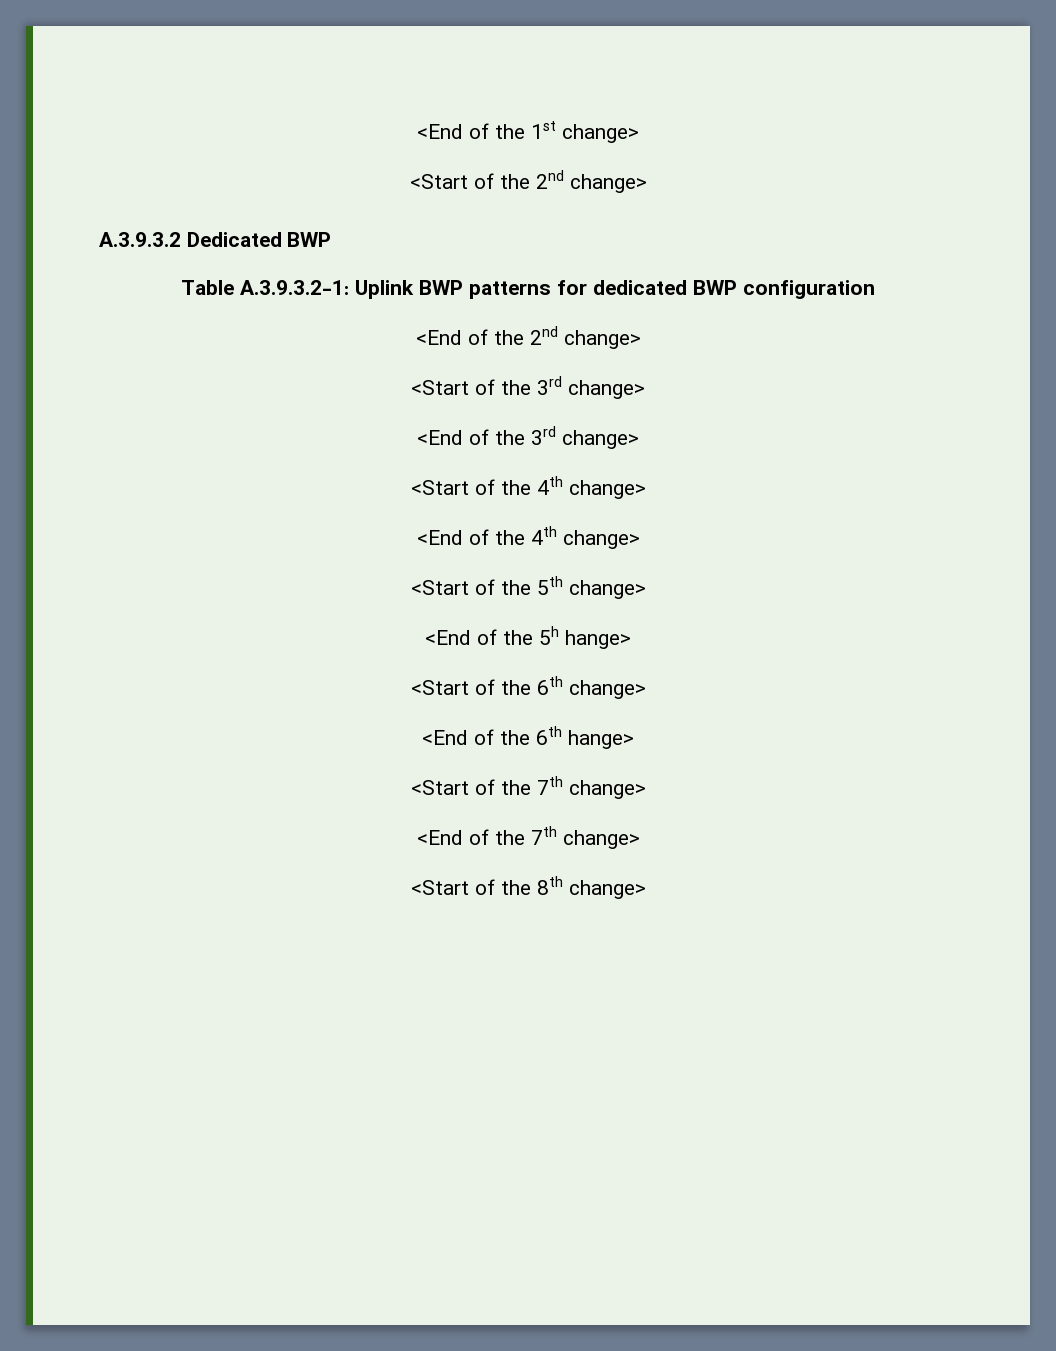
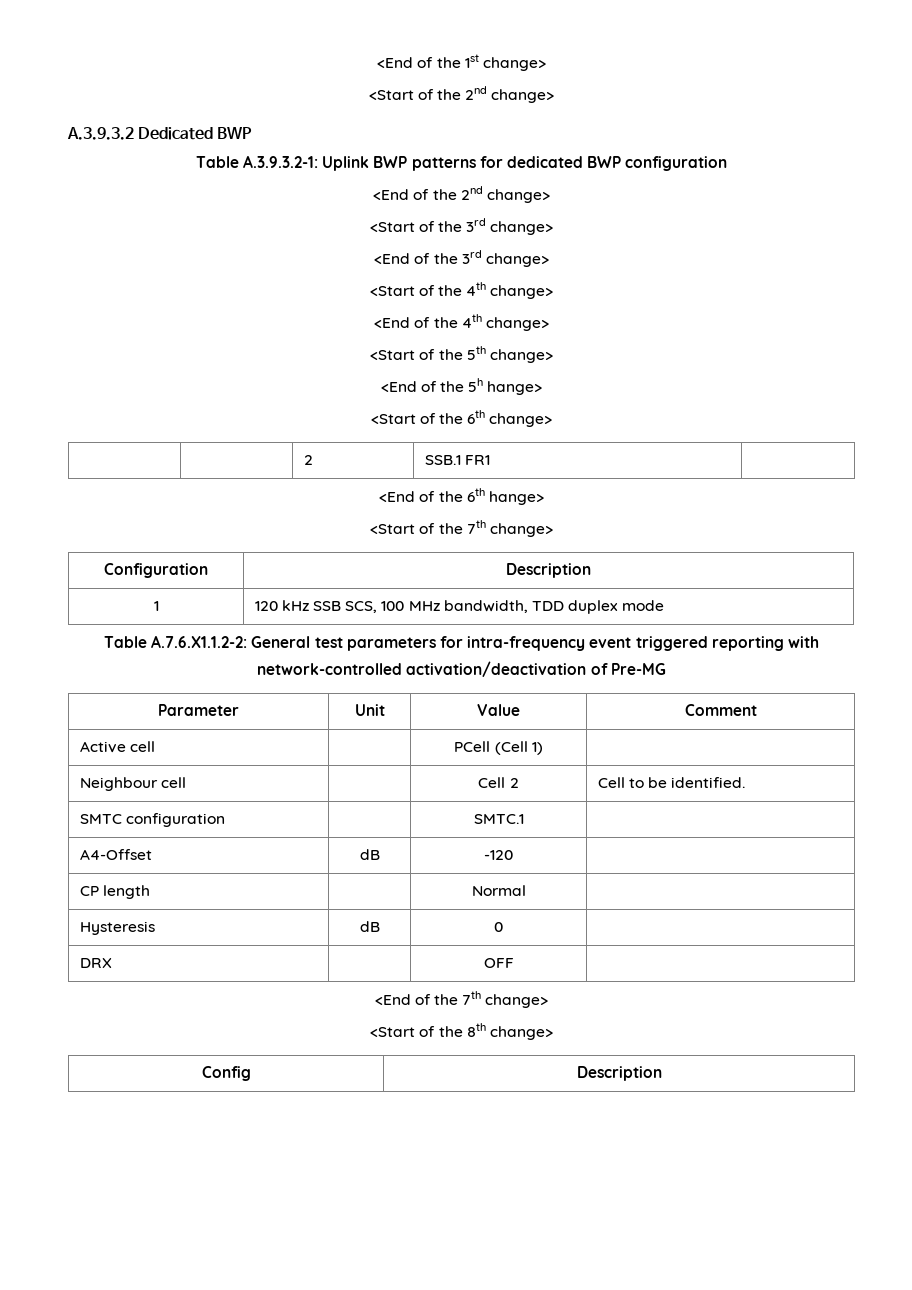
(646, 689) none -> [303,455,313,465] [424,455,490,465] // | | 2 | SSB.1 FR1 |
(646, 789) none -> [104,563,208,578] [506,563,591,578] [153,601,159,611] [254,600,665,614] [104,635,819,651] [257,661,666,677] [158,704,239,716] [354,704,385,716] [477,704,520,716] [684,704,757,716] [79,741,155,753] [454,741,543,755] [79,777,186,791] [478,777,519,788] [597,777,746,788] [79,813,225,827] [473,814,524,824] [79,849,152,860] [359,849,380,860] [484,850,513,860] [79,885,150,899] [471,885,526,896] [79,921,155,935] [359,921,380,932] [494,922,503,932] [79,958,112,968] [483,958,514,968] // Configuration | Description // 1 | 120 kHz SSB SCS, 100 MHz bandwidth, TDD duplex mode // Table A.7.6.X1.1.2-2: General test parameters for intra-frequency event triggered reporting with network-controlled activation/deactivation of Pre-MG // Parameter | Unit | Value | Comment // Active cell | | PCell (Cell 1) | // Neighbour cell | | Cell 2 | Cell to be identified. // SMTC configuration | | SMTC.1 | // A4-Offset | dB | -120 | // CP length | | Normal | // Hysteresis | dB | 0 | // DRX | | OFF |
(646, 889) none -> [201,1066,251,1081] [576,1066,662,1081] // Config | Description

